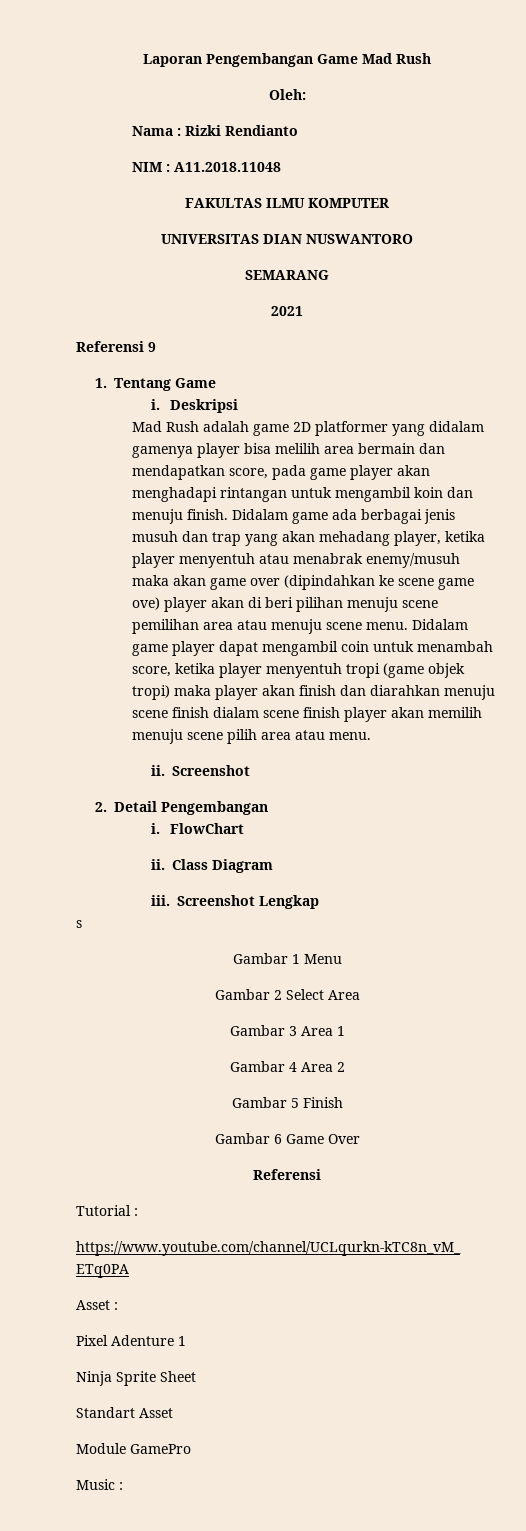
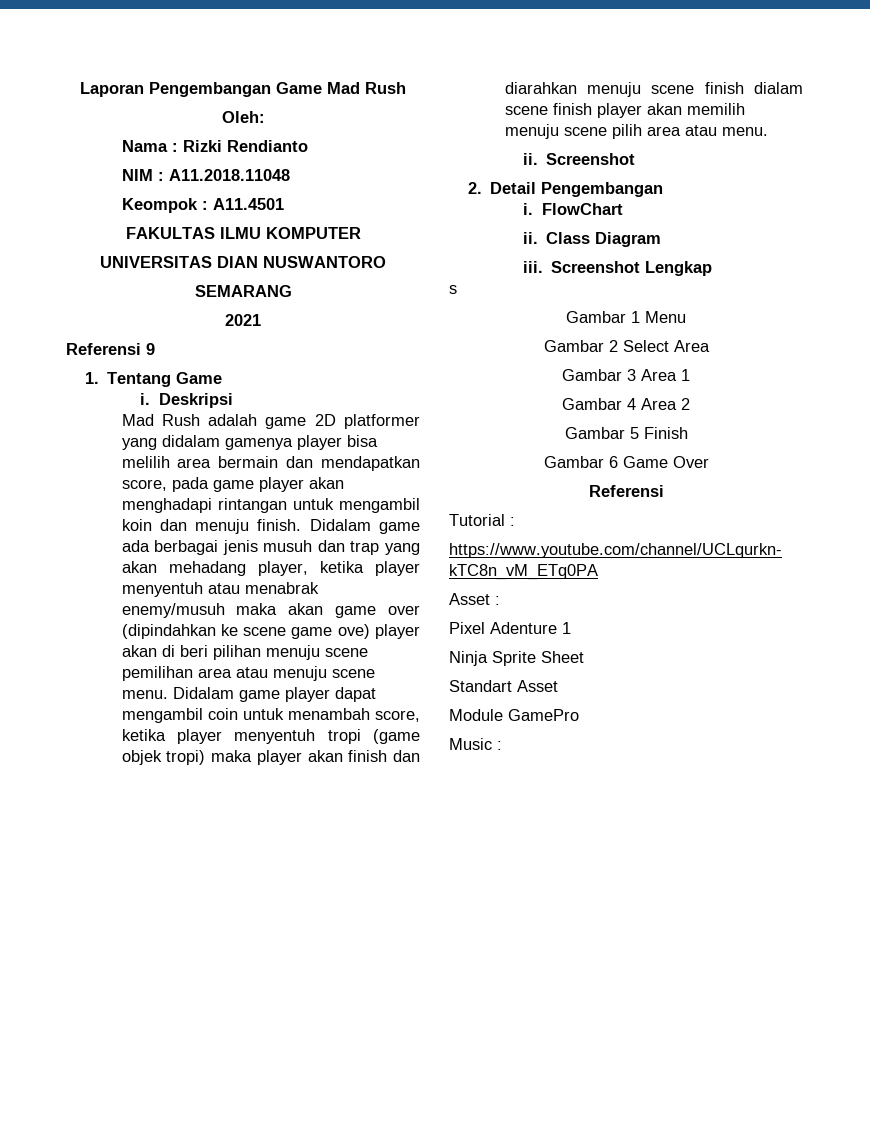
(282, 167) none -> [121,198,284,213] // Keompok : A11.4501

